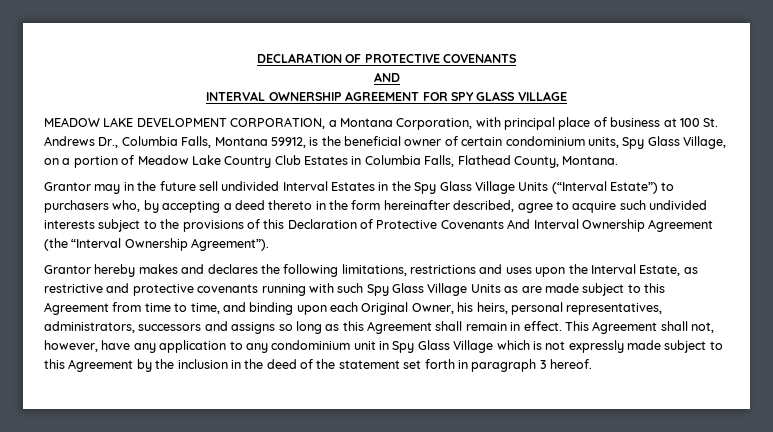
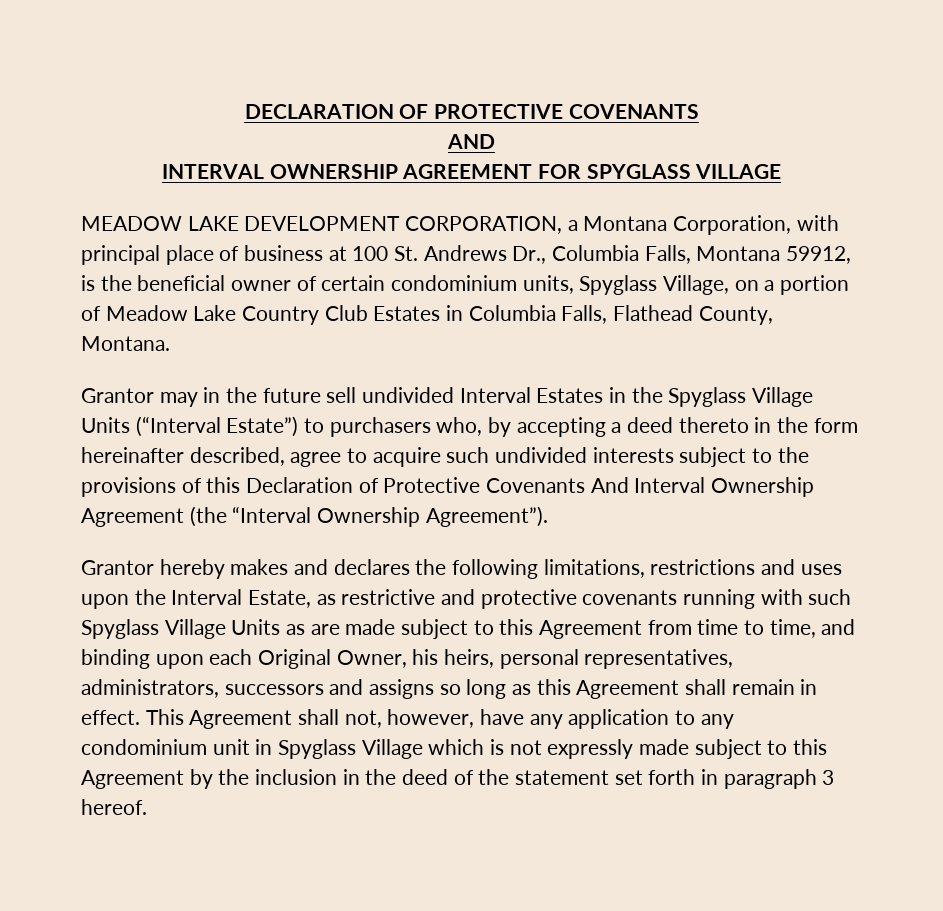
[450,91,515,101] SPY GLASS -> [586,164,691,179] SPYGLASS
[622,136,680,149] Spy Glass -> [579,275,658,295] Spyglass
[414,181,472,194] Spy Glass -> [668,387,747,407] Spyglass
[366,283,424,296] Spy Glass -> [81,619,159,639] Spyglass
[392,340,450,353] Spy Glass -> [278,739,357,759] Spyglass

